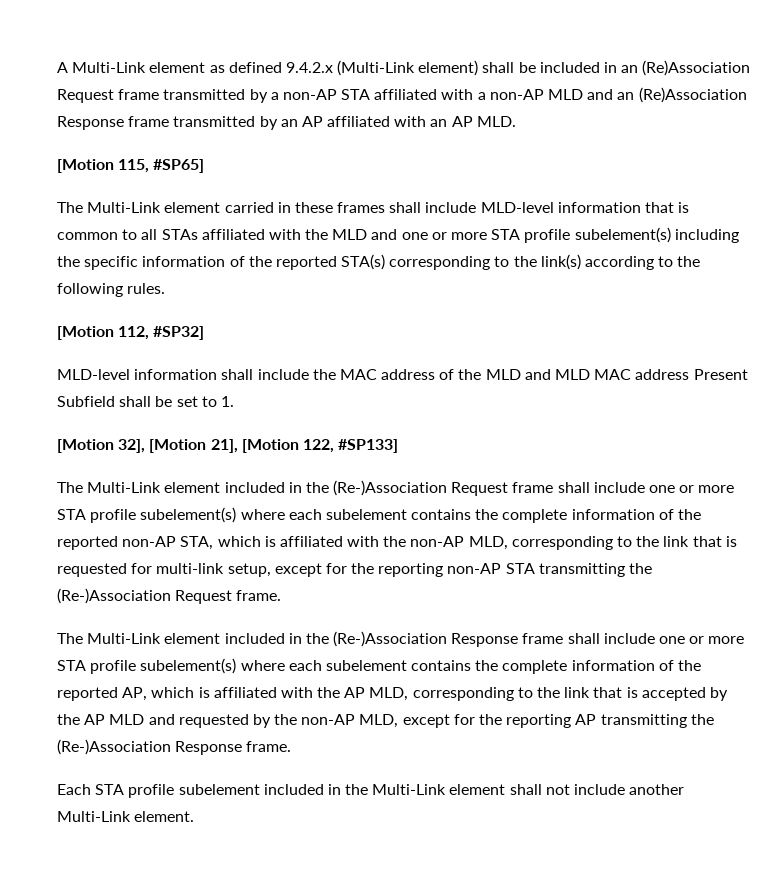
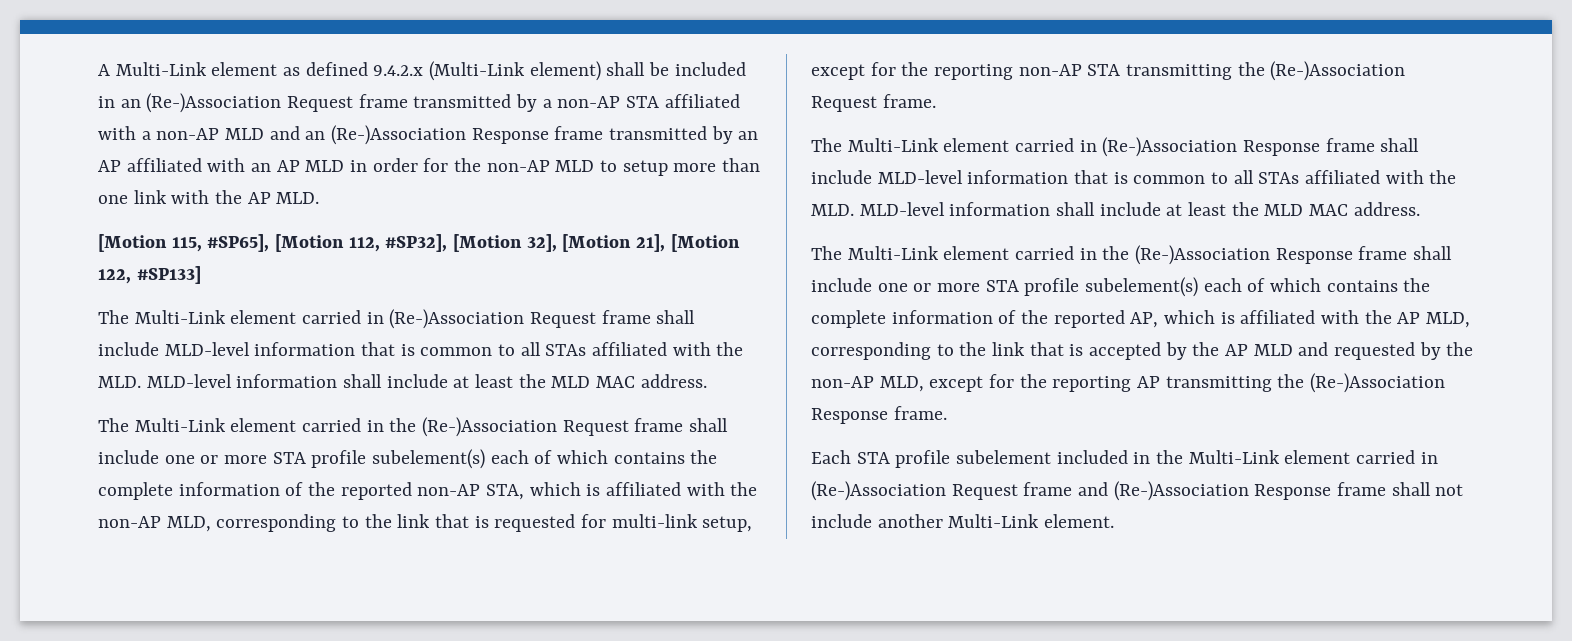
[642,60,751,76] (Re)Association -> [146,93,282,113] (Re-)Association
[638,87,747,103] (Re)Association -> [331,125,467,145] (Re-)Association
[476,116,516,127] [57,159,205,173] [57,202,386,213] MLD. // [Motion 115, #SP65] // The Multi-Link element carried in these frames -> [305,158,761,176] [98,190,320,204] [98,234,740,252] [98,266,201,284] [98,309,651,329] MLD in order for the non-AP MLD to setup more than one link with the AP MLD. // [Motion 115, #SP65], [Motion 112, #SP32], [Motion 32], [Motion 21], [Motion 122, #SP133] // The Multi-Link element carried in (Re-)Association Request frame
[332,227,739,243] [57,254,701,270] [57,283,166,297] [57,326,205,340] [57,369,748,380] [57,396,234,407] [57,439,399,453] [57,482,285,493] MLD and one or more STA profile subelement(s) including the specific information of the reported STA(s) corresponding to the link(s) according to the following rules. // [Motion 112, #SP32] // MLD-level information shall include the MAC address of the MLD and MLD MAC address Present Subfield shall be set to 1. // [Motion 32], [Motion 21], [Motion 122, #SP133] // The Multi-Link element included -> [98,374,707,388] [98,418,362,432] MLD. MLD-level information shall include at least the MLD MAC address. // The Multi-Link element carried
[240,509,407,520] where each subelement -> [490,450,609,464] each of which
[224,633,285,644] included -> [1015,137,1420,157] [811,170,1457,184] [811,202,1420,216] [811,246,1075,260] carried in (Re-)Association Response frame shall include MLD-level information that is common to all STAs affiliated with the MLD. MLD-level information shall include at least the MLD MAC address. // The Multi-Link element carried
[240,660,407,671] where each subelement -> [1203,278,1322,292] each of which
(506, 789) none -> [1356,450,1438,464] [811,481,1387,501] carried in (Re-)Association Request frame and (Re-)Association Response frame

